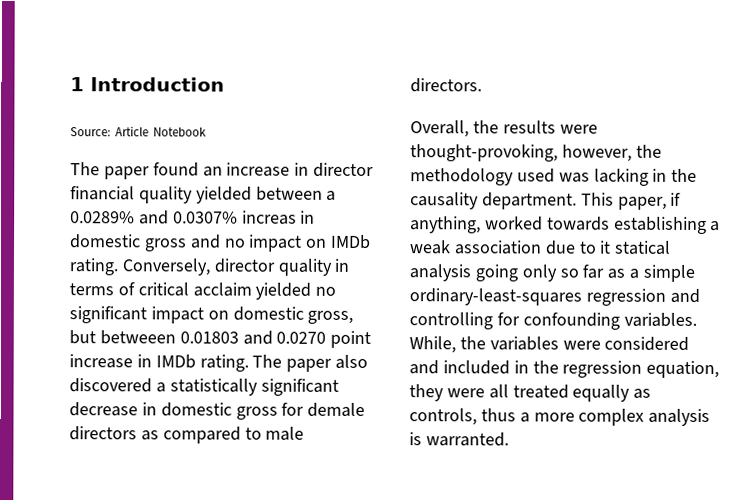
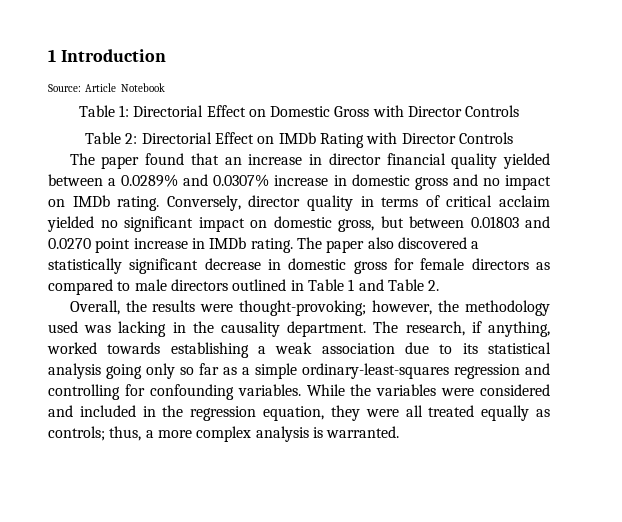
(207, 132) none -> [78,105,520,117] [85,132,513,148] // Table 1: Directorial Effect on Domestic Gross with Director Controls // Table 2: Directorial Effect on IMDb Rating with Director Controls
(199, 169) none -> [190,153,219,165] that
[241,210,297,225] increas -> [274,175,329,186] increase
[99,330,176,345] betweeen -> [409,216,464,228] between
[307,402,366,417] demale -> [420,258,465,270] female
[410,78,482,93] directors. -> [170,279,440,291] directors outlined in Table 1 and Table 2.
[410,144,558,162] thought-provoking, -> [239,300,367,316] thought-provoking;
[580,192,667,210] This paper, -> [373,321,465,336] The research,
[599,240,672,255] it statical -> [462,342,551,354] its statistical
[409,336,456,354] While, -> [306,384,345,396] While
[409,408,516,426] controls, thus -> [48,426,142,441] controls; thus,

